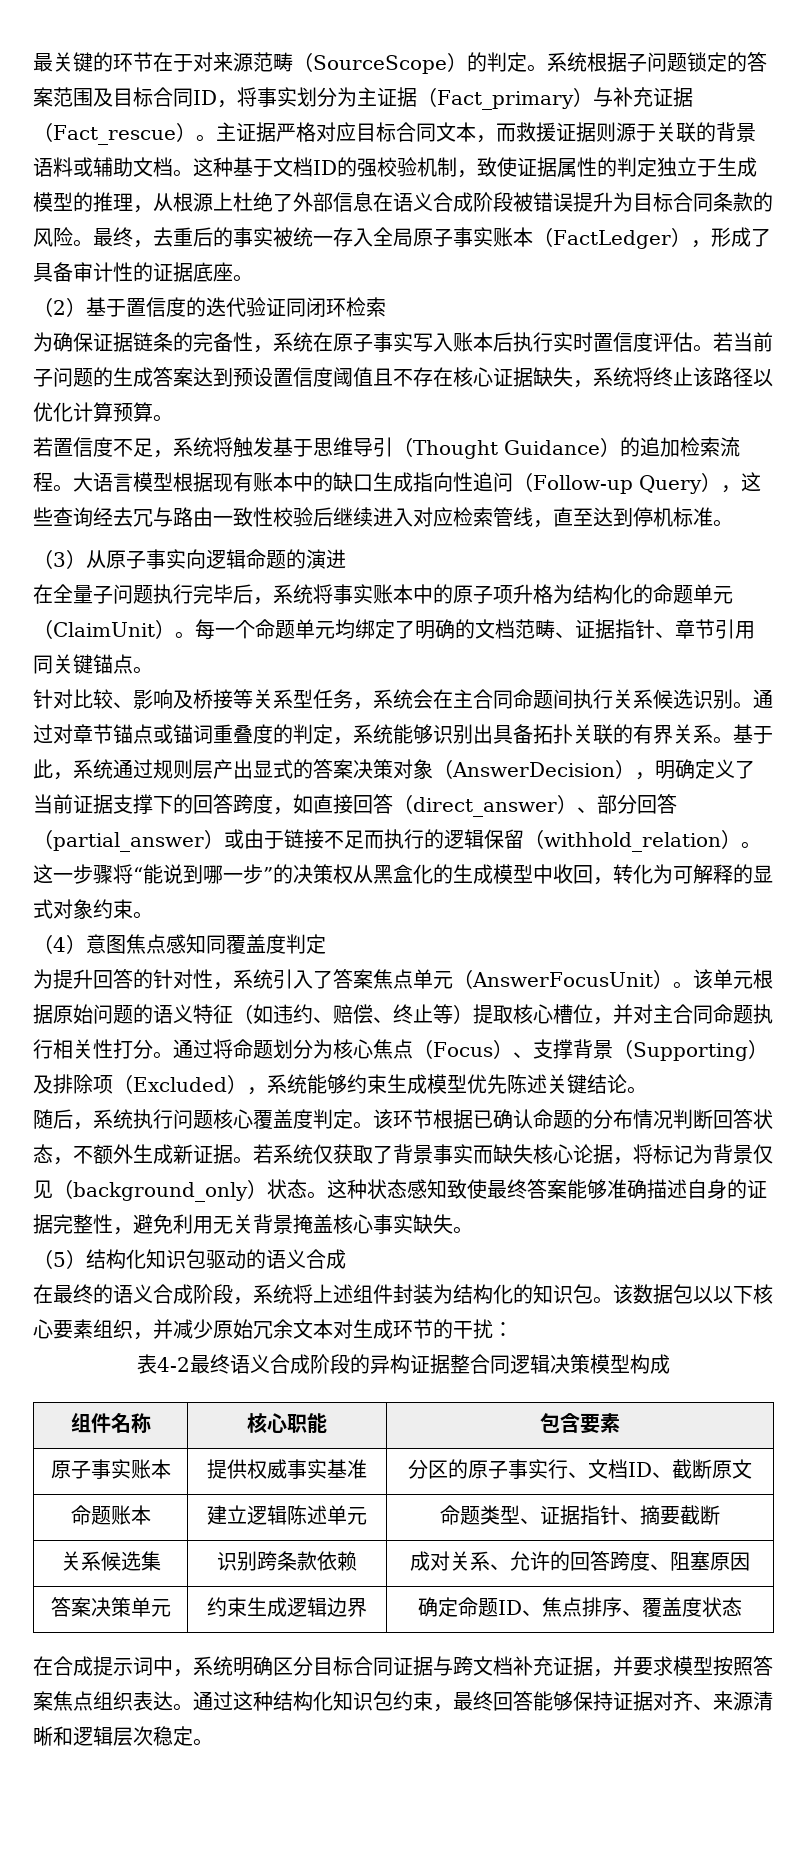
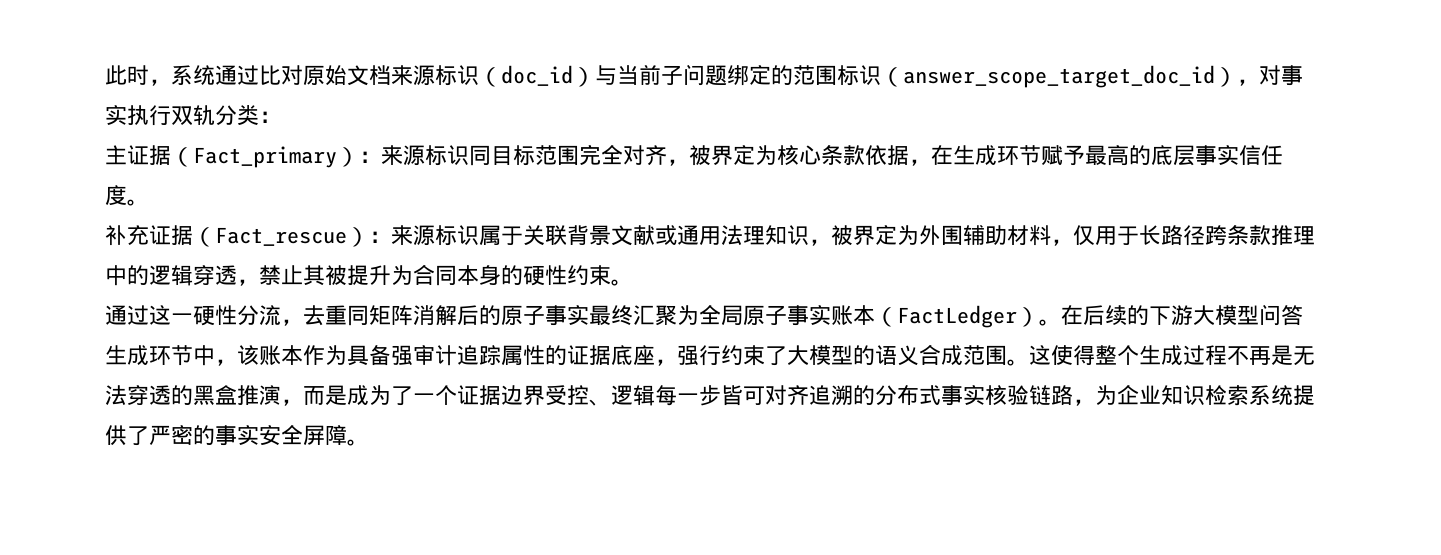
[33,52,767,74] [33,87,693,110] [33,122,756,145] [33,157,757,178] [33,192,773,213] [33,227,373,248] 最关键的环节在于对来源范畴（SourceScope）的判定。系统根据子问题锁定的答案范围及目标合同ID，将事实划分为主证据（Fact_primary）与补充证据（Fact_rescue）。主证据严格对应目标合同文本，而救援证据则源于关联的背景语料或辅助文档。这种基于文档ID的强校验机制，致使证据属性的判定独立于生成模型的推理，从根源上杜绝了外部信息在语义合成阶段被错误提升为目标合同条款的风险。最终，去重后的事实被统一存入 -> [105,64,1303,88] [105,105,281,126] [105,144,1283,168] [105,185,149,206] [105,224,1315,247] [105,264,633,286] [105,305,699,326] 此时，系统通过比对原始文档来源标识（doc_id）与当前子问题绑定的范围标识（answer_scope_target_doc_id），对事实执行双轨分类： // 主证据（Fact_primary）：来源标识同目标范围完全对齐，被界定为核心条款依据，在生成环节赋予最高的底层事实信任度。 // 补充证据（Fact_rescue）：来源标识属于关联背景文献或通用法理知识，被界定为外围辅助材料，仅用于长路径跨条款推理中的逻辑穿透，禁止其被提升为合同本身的硬性约束。 // 通过这一硬性分流，去重同矩阵消解后的原子事实最终汇聚为
[690,227,771,248] [33,262,253,282] [33,297,386,318] [33,332,773,353] [33,367,773,388] [33,402,173,422] [33,437,740,459] [33,472,761,494] [33,507,733,528] [33,549,346,569] [33,584,733,605] [33,619,755,640] [33,654,153,674] [33,689,773,710] [33,724,773,745] [33,759,755,780] [33,794,677,817] [33,829,761,852] [33,864,773,885] [33,899,153,919] [33,934,326,954] [33,969,773,990] [33,1004,773,1025] [33,1039,768,1061] [33,1074,647,1095] [33,1109,773,1130] [33,1144,773,1165] [33,1179,767,1202] [33,1214,473,1235] [33,1249,346,1269] [33,1284,773,1305] [33,1319,513,1340] [137,1354,670,1374] [70,1413,151,1434] [246,1413,327,1433] [540,1413,620,1434] [50,1459,171,1479] [206,1459,367,1479] [408,1459,752,1479] [70,1505,151,1525] [206,1505,367,1525] [440,1505,720,1525] [60,1551,161,1571] [216,1551,357,1571] [410,1551,750,1571] [50,1597,171,1617] [206,1597,367,1617] [418,1597,742,1617] [33,1656,773,1677] [33,1691,773,1712] [33,1726,193,1746] ，形成了具备审计性的证据底座。 // （2）基于置信度的迭代验证同闭环检索 // 为确保证据链条的完备性，系统在原子事实写入账本后执行实时置信度评估。若当前子问题的生成答案达到预设置信度阈值且不存在核心证据缺失，系统将终止该路径以优化计算预算。 // 若置信度不足，系统将触发基于思维导引（Thought Guidance）的追加检索流程。大语言模型根据现有账本中的缺口生成指向性追问（Follow-up Query），这些查询经去冗与路由一致性校验后继续进入对应检索管线，直至达到停机标准。 // （3）从原子事实向逻辑命题的演进 // 在全量子问题执行完毕后，系统将事实账本中的原子项升格为结构化的命题单元（ClaimUnit）。每一个命题单元均绑定了明确的文档范畴、证据指针、章节引用同关键锚点。 // 针对比较、影响及桥接等关系型任务，系统会在主合同命题间执行关系候选识别。通过对章节锚点或锚词重叠度的判定，系统能够识别出具备拓扑关联的有界关系。基于此，系统通过规则层产出显式的答案决策对象（AnswerDecision），明确定义了当前证据支撑下的回答跨度，如直接回答（direct_answer）、部分回答（partial_answer）或由于链接不足而执行的逻辑保留（withhold_relation）。这一步骤将“能说到哪一步”的决策权从黑盒化的生成模型中收回，转化为可解释的显式对象约束。 // （4）意图焦点感知同覆盖度判定 // 为提升回答的针对性，系统引入了答案焦点单元（AnswerFocusUnit）。该单元根据原始问题的语义特征（如违约、赔偿、终止等）提取核心槽位，并对主合同命题执行相关性打分。通过将命题划分为核心焦点（Focus）、支撑背景（Supporting）及排除项（Excluded），系统能够约束生成模型优先陈述关键结论。 // 随后，系统执行问题核心覆盖度判定。该环节根据已确认命题的分布情况判断回答状态，不额外生成新证据。若系统仅获取了背景事实而缺失核心论据，将标记为背景仅见（background_only）状态。这种状态感知致使最终答案能够准确描述自身的证据完整性，避免利用无关背景掩盖核心事实缺失。 // （5）结构化知识包驱动的语义合成 // 在最终的语义合成阶段，系统将上述组件封装为结构化的知识包。该数据包以以下核心要素组织，并减少原始冗余文本对生成环节的干扰： // 表4-2最终语义合成阶段的异构证据整合同逻辑决策模型构成 // 组件名称 | 核心职能 | 包含要素 // 原子事实账本 | 提供权威事实基准 | 分区的原子事实行、文档ID、截断原文 // 命题账本 | 建立逻辑陈述单元 | 命题类型、证据指针、摘要截断 // 关系候选集 | 识别跨条款依赖 | 成对关系、允许的回答跨度、阻塞原因 // 答案决策单元 | 约束生成逻辑边界 | 确定命题ID、焦点排序、覆盖度状态 // 在合成提示词中，系统明确区分目标合同证据与跨文档补充证据，并要求模型按照答案焦点组织表达。通过这种结构化知识包约束，最终回答能够保持证据对齐、来源清晰和逻辑层次稳定 -> [1039,304,1303,326] [105,344,1315,366] [105,385,1315,406] [105,425,347,446] 。在后续的下游大模型问答生成环节中，该账本作为具备强审计追踪属性的证据底座，强行约束了大模型的语义合成范围。这使得整个生成过程不再是无法穿透的黑盒推演，而是成为了一个证据边界受控、逻辑每一步皆可对齐追溯的分布式事实核验链路，为企业知识检索系统提供了严密的事实安全屏障

